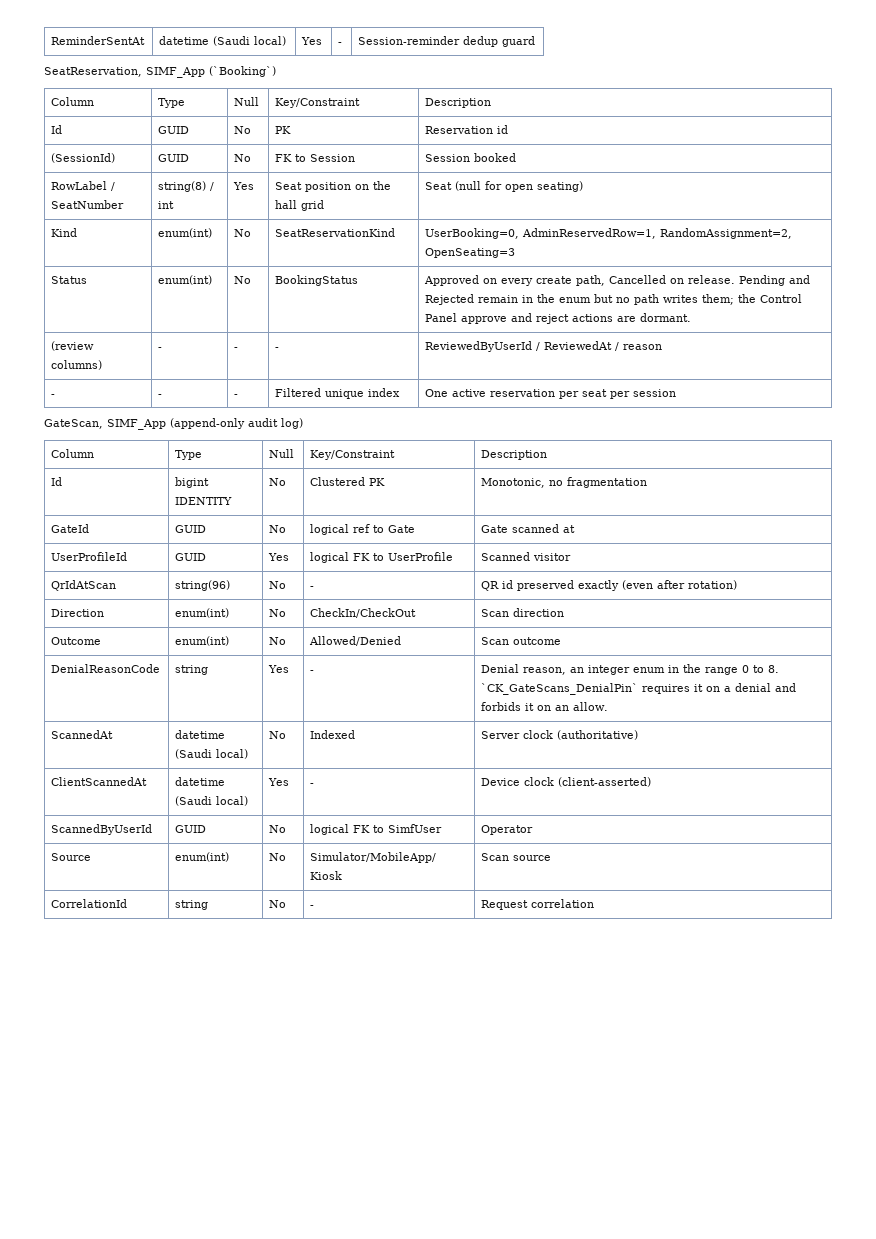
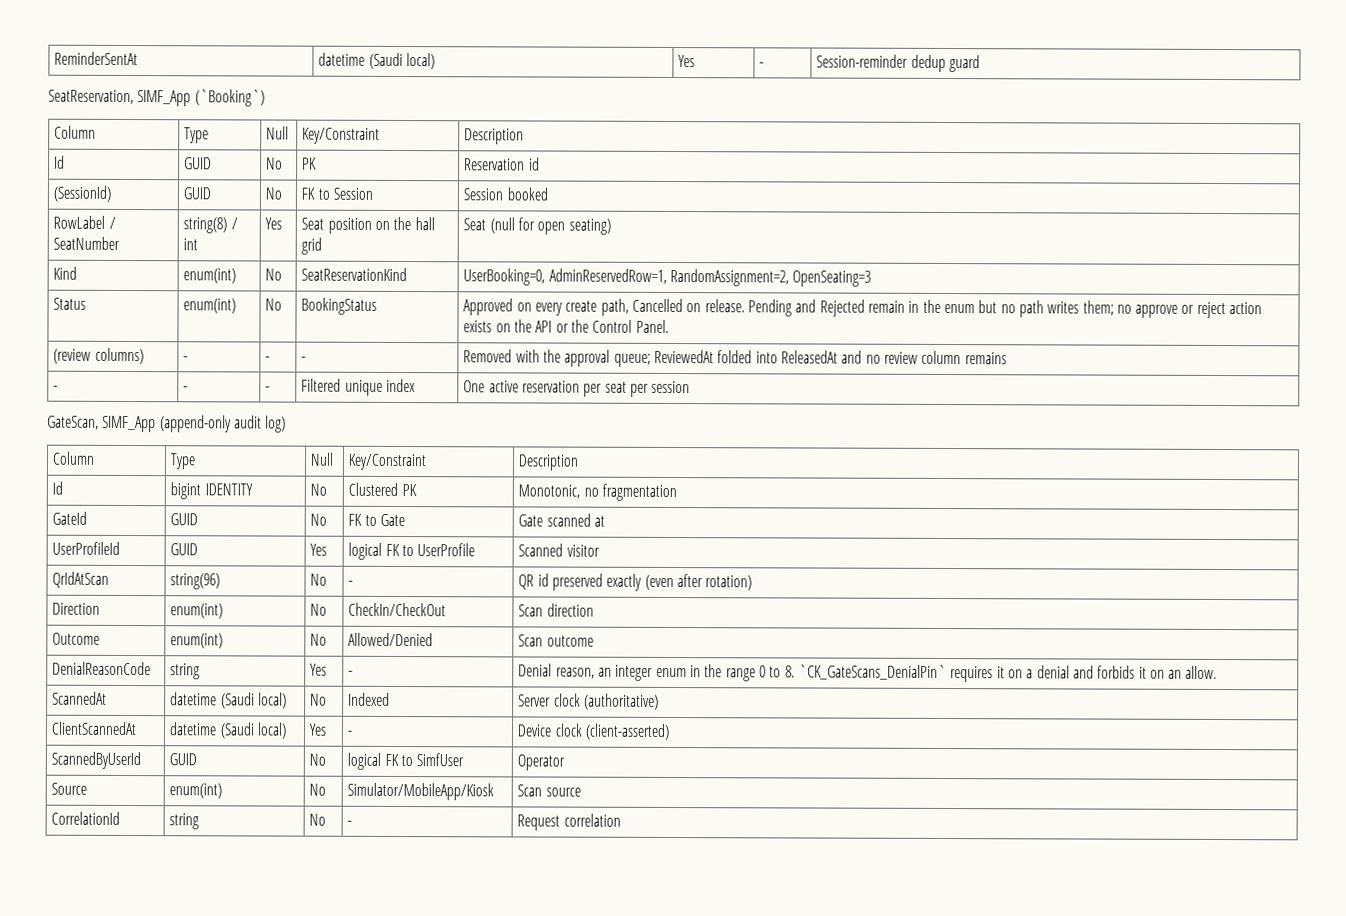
[738,294,803,303] [425,313,692,324] the Control Panel approve and reject actions are dormant. -> [1116,301,1263,319] [463,319,669,333] no approve or reject action exists on the API or the Control Panel.
[425,341,663,352] ReviewedByUserId / ReviewedAt / reason -> [463,349,1007,367] Removed with the approval queue; ReviewedAt folded into ReleasedAt and no review column remains
[310,524,371,535] logical ref -> [348,513,363,526] FK

